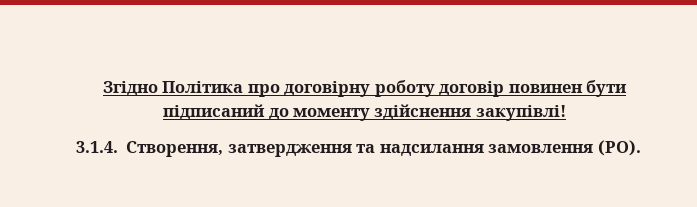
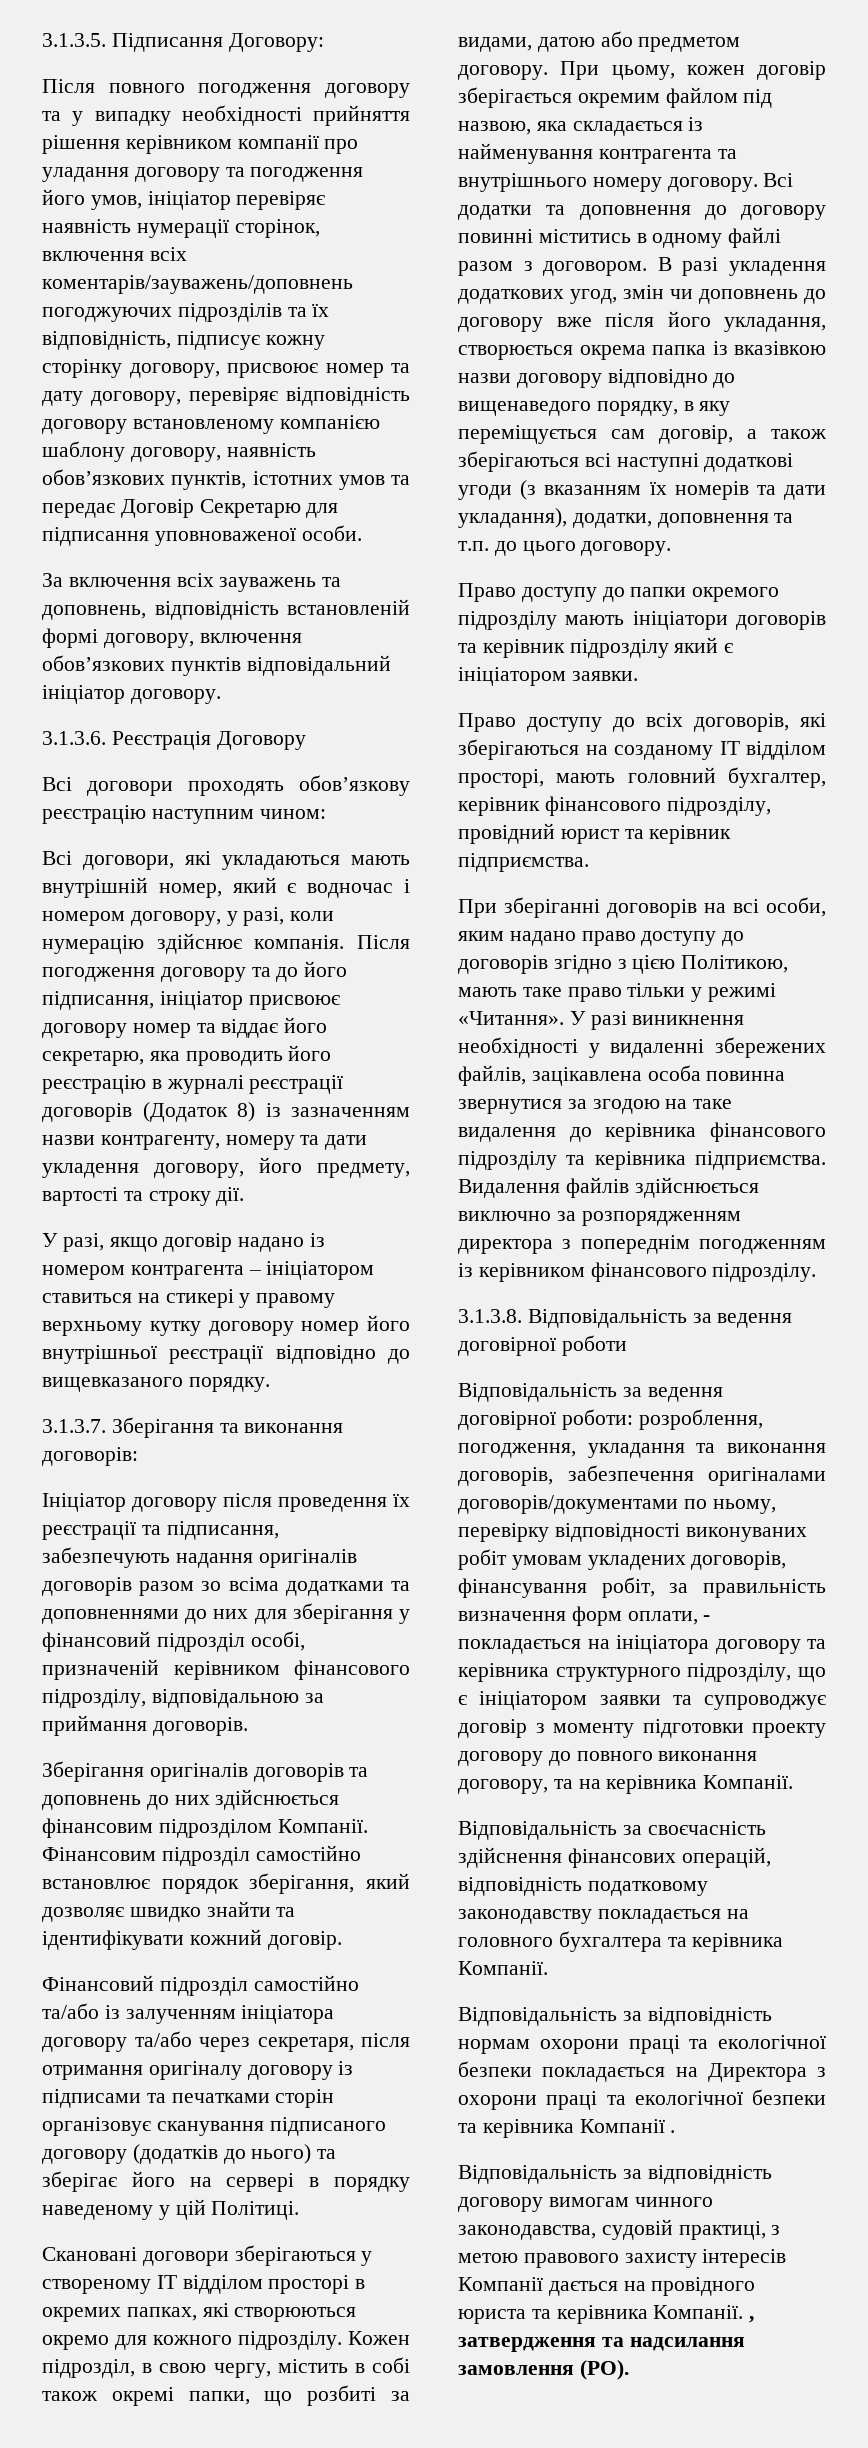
[102,80,628,97] [163,104,566,121] [76,141,224,157] Згідно Політика про договірну роботу договір повинен бути підписаний до моменту здійснення закупівлі! // 3.1.4. Створення, -> [42,33,324,52] [42,79,410,98] [42,105,410,126] [42,135,359,154] [42,167,364,182] [42,189,326,210] [42,219,320,238] [42,247,187,261] [42,275,353,294] [42,303,330,322] [42,331,325,350] [42,359,410,378] [42,387,410,406] [42,415,380,434] [42,441,316,462] [42,469,410,490] [42,499,339,518] [42,525,362,546] [42,573,342,592] [42,599,410,620] [42,628,302,648] [42,655,391,676] [42,685,221,704] [42,731,306,750] [42,775,410,796] [42,805,326,824] [42,851,410,870] [42,877,410,898] [42,907,335,926] [42,933,410,954] [42,961,348,982] [42,991,340,1010] [42,1017,328,1038] [42,1045,332,1066] [42,1075,344,1094] [42,1102,410,1122] [42,1135,368,1150] [42,1157,410,1178] [42,1187,245,1206] [42,1233,326,1252] [42,1261,375,1280] [42,1289,336,1308] [42,1315,410,1336] [42,1345,410,1364] [42,1377,270,1392] [42,1417,344,1438] [42,1447,138,1466] [42,1493,410,1512] [42,1521,279,1540] [42,1547,357,1568] [42,1577,411,1596] [42,1603,411,1624] [42,1631,305,1652] [42,1659,410,1680] [42,1689,324,1708] [42,1715,248,1736] [42,1761,369,1782] [42,1789,340,1810] [42,1818,368,1838] [42,1845,361,1866] [42,1873,410,1894] [42,1901,296,1922] [42,1929,342,1950] [42,1975,359,1996] [42,2003,335,2024] [42,2031,410,2052] [42,2061,354,2080] [42,2089,335,2108] [42,2117,386,2136] [42,2144,337,2164] [42,2171,410,2192] [42,2199,300,2220] [42,2245,373,2266] [42,2275,366,2294] [42,2303,357,2322] [42,2331,410,2350] [42,2357,410,2378] [42,2385,410,2406] [458,31,741,52] [458,61,826,80] [458,87,773,108] [458,117,704,136] [458,143,737,164] [458,173,794,192] [458,205,826,220] [458,227,782,248] [458,257,826,276] [458,285,826,304] [458,311,826,332] [458,341,826,360] [458,369,736,388] [458,401,731,416] [458,425,826,444] [458,451,794,472] [458,480,826,500] [458,508,794,528] [458,541,672,556] [458,583,780,602] [458,611,826,630] [458,637,734,658] [458,667,638,686] [458,713,826,732] [458,739,826,760] [458,767,826,788] [458,796,771,816] [458,823,732,844] [458,853,589,872] [458,897,826,918] [458,931,745,946] [458,955,789,974] [458,983,777,1002] [458,1011,745,1030] [458,1037,826,1058] [458,1065,786,1086] [458,1099,733,1114] [458,1122,826,1142] [458,1151,826,1170] [458,1177,759,1198] [458,1211,741,1226] [458,1235,826,1254] [458,1262,817,1282] [458,1309,793,1328] [458,1335,627,1356] [458,1383,723,1402] [458,1409,763,1430] [458,1443,826,1458] [458,1465,826,1486] [458,1495,776,1514] [458,1523,807,1542] [458,1549,787,1570] [458,1577,826,1598] [458,1606,711,1626] [458,1635,826,1654] [458,1663,826,1682] [458,1691,826,1710] [458,1719,826,1738] [458,1751,758,1766] [458,1775,794,1794] [458,1821,766,1840] [458,1847,771,1868] [458,1877,708,1896] [458,1909,749,1924] [458,1931,784,1952] [458,1961,548,1975] [458,2007,772,2026] [458,2035,826,2054] [458,2061,826,2082] [458,2089,826,2110] [458,2119,676,2138] [458,2165,772,2184] [458,2197,713,2212] [458,2219,781,2240] [458,2249,787,2268] [458,2277,756,2296] [458,2305,755,2324] 3.1.3.5. Підписання Договору: // Після повного погодження договору та у випадку необхідності прийняття рішення керівником компанії про уладання договору та погодження його умов, ініціатор перевіряє наявність нумерації сторінок, включення всіх коментарів/зауважень/доповнень погоджуючих підрозділів та їх відповідність, підписує кожну сторінку договору, присвоює номер та дату договору, перевіряє відповідність договору встановленому компанією шаблону договору, наявність обов’язкових пунктів, істотних умов та передає Договір Cекретарю для підписання уповноваженої особи. // За включення всіх зауважень та доповнень, відповідність встановленій формі договору, включення обов’язкових пунктів відповідальний ініціатор договору. // 3.1.3.6. Реєстрація Договору // Всі договори проходять обов’язкову реєстрацію наступним чином: // Всі договори, які укладаються мають внутрішній номер, який є водночас і номером договору, у разі, коли нумерацію здійснює компанія. Після погодження договору та до його підписання, ініціатор присвоює договору номер та віддає його секретарю, яка проводить його реєстрацію в журналі реєстрації договорів (Додаток 8) із зазначенням назви контрагенту, номеру та дати укладення договору, його предмету, вартості та строку дії. // У разі, якщо договір надано із номером контрагента – ініціатором ставиться на стикері у правому верхньому кутку договору номер його внутрішньої реєстрації відповідно до вищевказаного порядку. // 3.1.3.7. Зберігання та виконання договорів: // Ініціатор договору після проведення їх реєстрації та підписання, забезпечують надання оригіналів договорів разом зо всіма додатками та доповненнями до них для зберігання у фінансовий підрозділ особі, призначеній керівником фінансового підрозділу, відповідальною за приймання договорів. // Зберігання оригіналів договорів та доповнень до них здійснюється фінансовим підрозділом Компанії. Фінансовим підрозділ самостійно встановлює порядок зберігання, який дозволяє швидко знайти та ідентифікувати кожний договір. // Фінансовий підрозділ самостійно та/або із залученням ініціатора договору та/або через секретаря, після отримання оригіналу договору із підписами та печатками сторін організовує сканування підписаного договору (додатків до нього) та зберігає його на сервері в порядку наведеному у цій Політиці. // Скановані договори зберігаються у створеному IT відділом просторі в окремих папках, які створюються окремо для кожного підрозділу. Кожен підрозділ, в свою чергу, містить в собі також окремі папки, що розбиті за видами, датою або предметом договору. При цьому, кожен договір зберігається окремим файлом під назвою, яка складається із найменування контрагента та внутрішнього номеру договору. Всі додатки та доповнення до договору повинні міститись в одному файлі разом з договором. В разі укладення додаткових угод, змін чи доповнень до договору вже після його укладання, створюється окрема папка із вказівкою назви договору відповідно до вищенаведого порядку, в яку переміщується сам договір, а також зберігаються всі наступні додаткові угоди (з вказанням їх номерів та дати укладання), додатки, доповнення та т.п. до цього договору. // Право доступу до папки окремого підрозділу мають ініціатори договорів та керівник підрозділу який є ініціатором заявки. // Право доступу до всіх договорів, які зберігаються на созданому ІТ відділом просторі, мають головний бухгалтер, керівник фінансового підрозділу, провідний юрист та керівник підприємства. // При зберіганні договорів на всі особи, яким надано право доступу до договорів згідно з цією Політикою, мають таке право тільки у режимі «Читання». У разі виникнення необхідності у видаленні збережених файлів, зацікавлена особа повинна звернутися за згодою на таке видалення до керівника фінансового підрозділу та керівника підприємства. Видалення файлів здійснюється виключно за розпорядженням директора з попереднім погодженням із керівником фінансового підрозділу. // 3.1.3.8. Відповідальність за ведення договірної роботи // Відповідальність за ведення договірної роботи: розроблення, погодження, укладання та виконання договорів, забезпечення оригіналами договорів/документами по ньому, перевірку відповідності виконуваних робіт умовам укладених договорів, фінансування робіт, за правильність визначення форм оплати, - покладається на ініціатора договору та керівника структурного підрозділу, що є ініціатором заявки та супроводжує договір з моменту підготовки проекту договору до повного виконання договору, та на керівника Компанії. // Відповідальність за своєчасність здійснення фінансових операцій, відповідність податковому законодавству покладається на головного бухгалтера та керівника Компанії. // Відповідальність за відповідність нормам охорони праці та екологічної безпеки покладається на Директора з охорони праці та екологічної безпеки та керівника Компанії . // Відповідальність за відповідність договору вимогам чинного законодавства, судовій практиці, з метою правового захисту інтересів Компанії дається на провідного юриста та керівника Компанії. ,

